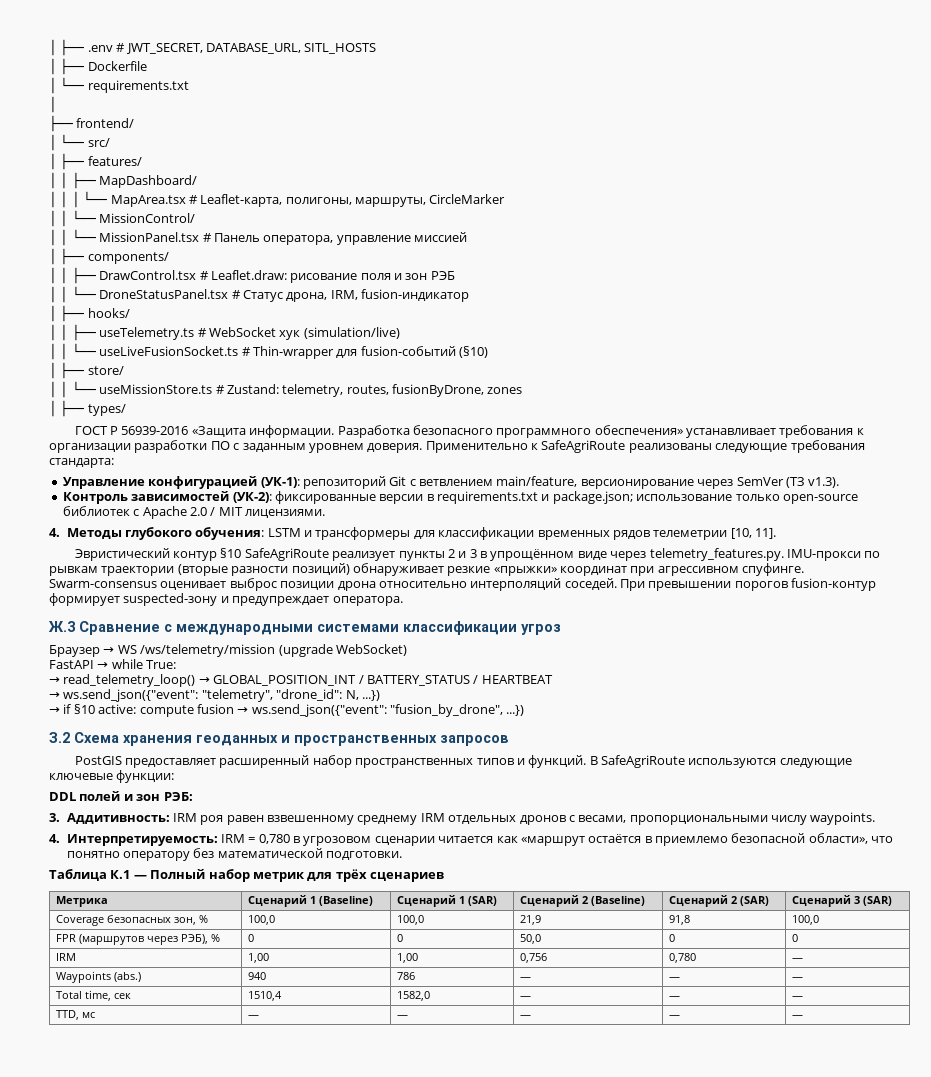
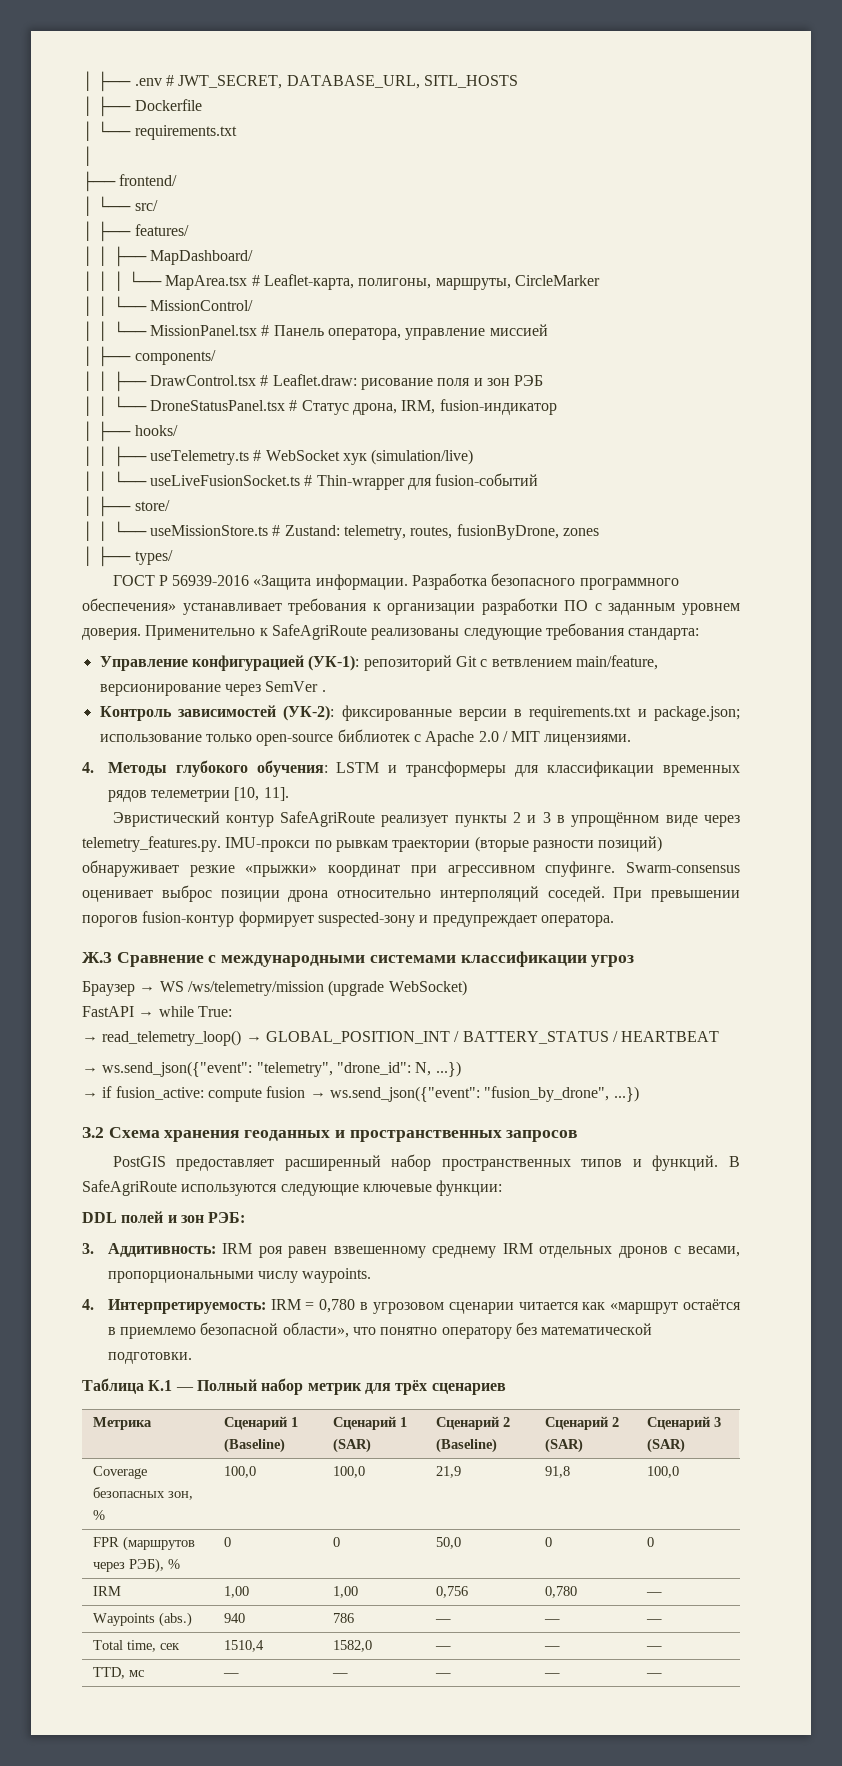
[459,346,488,358] (§10) -> (539, 479) none
[785,477,840,488] (ТЗ v1.3). -> [321,690,326,692] .
[220,548,242,558] §10 -> (274, 821) none
[73,704,137,714] §10 active: -> [115,1086,204,1100] fusion_active:

